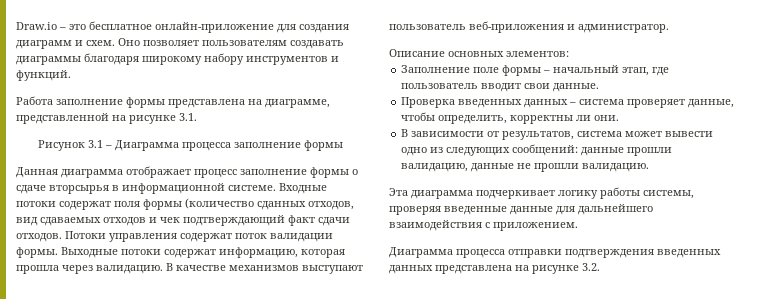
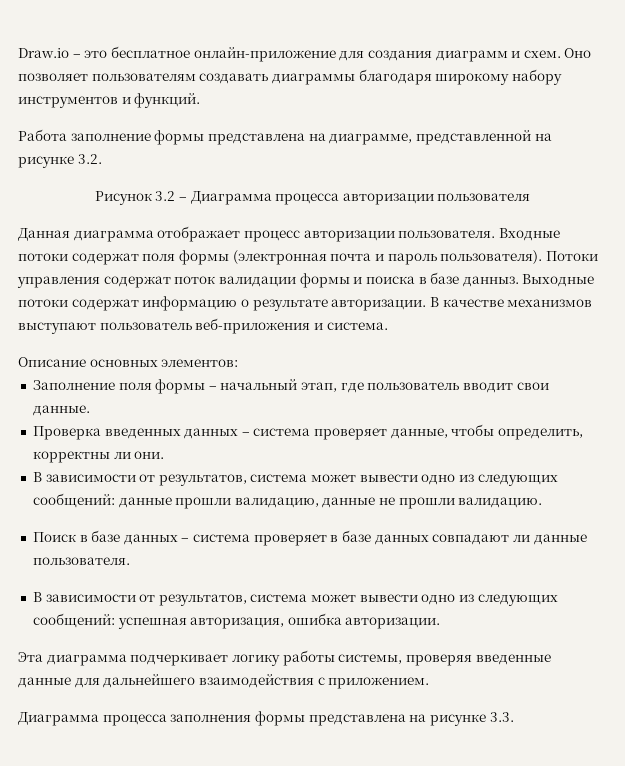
[179,113,197,121] 3.1. -> [77,154,102,164] 3.2.
[88,140,103,148] 3.1 -> [155,191,176,201] 3.2
[234,140,343,151] заполнение формы -> [342,193,531,205] авторизации пользователя
[240,167,358,178] [16,183,276,194] заполнение формы о сдаче вторсырья в информационной системе. -> [303,230,496,242] авторизации пользователя.
[185,198,354,210] [16,215,350,226] [16,233,62,242] (количество сданных отходов, вид сдаваемых отходов и чек подтверждающий факт сдачи отходов. -> [232,250,543,265] (электронная почта и пароль пользователя).
[16,247,345,258] [16,265,163,274] формы. Выходные потоки содержат информацию, которая прошла через валидацию. -> [299,272,595,288] [18,296,427,311] формы и поиска в базе данныз. Выходные потоки содержат информацию о результате авторизации.
[578,24,669,33] администратор. -> [326,322,388,330] система.
[473,67,500,73] поле -> [118,382,152,390] поля
(650, 167) none -> [32,530,587,546] [32,557,130,565] [32,592,558,606] [32,613,441,629] // Поиск в базе данных – система проверяет в базе данных совпадают ли данные пользователя. // В зависимости от результатов, система может вывести одно из следующих сообщений: успешная авторизация, ошибка авторизации.
[508,249,721,258] [389,265,433,274] отправки подтверждения введенных данных -> [170,711,305,726] заполнения формы
[582,263,600,271] 3.2. -> [489,712,514,722] 3.3.

